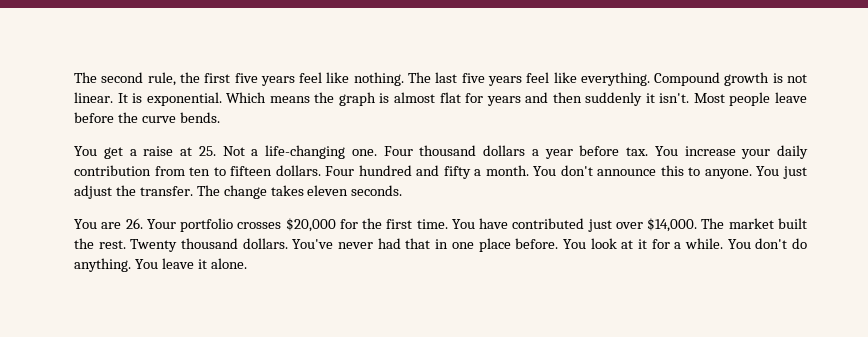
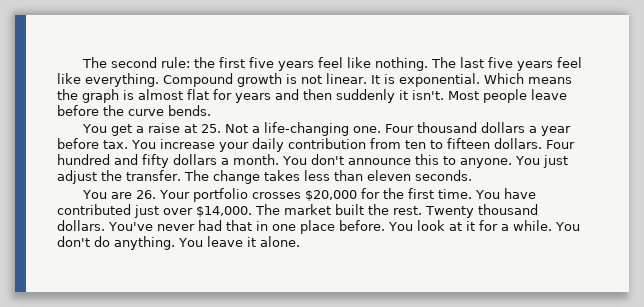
[147,72,176,86] rule, -> [160,57,190,68] rule:
(471, 172) none -> [173,154,217,165] dollars
(304, 190) none -> [303,170,363,181] less than

